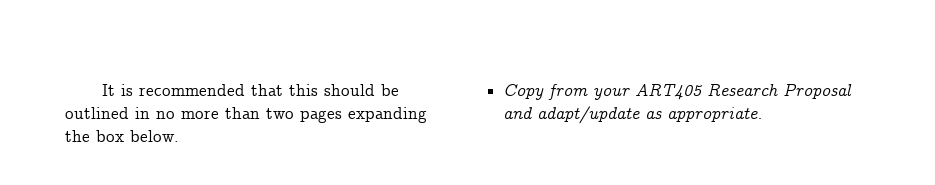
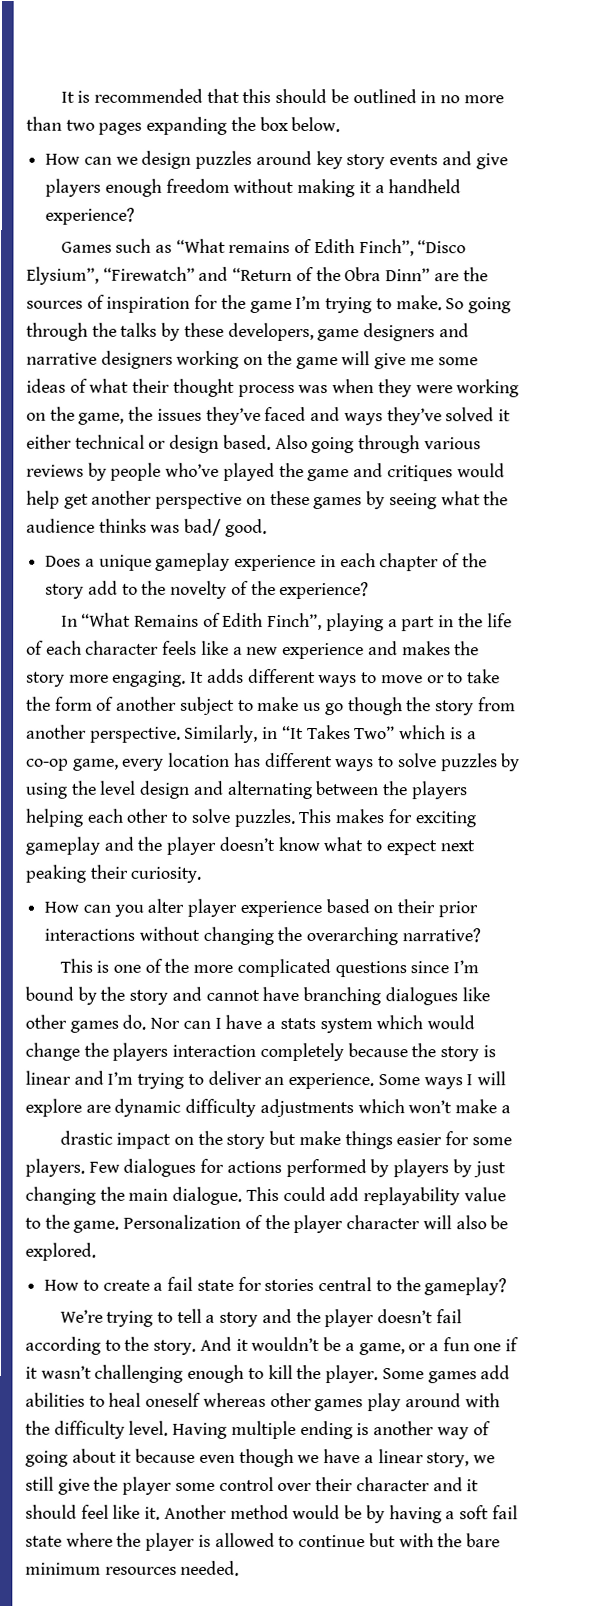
[503,83,853,100] [503,106,764,124] Copy from your ART405 Research Proposal and adapt/update as appropriate. -> [45,150,508,170] [45,178,462,198] [45,207,136,225] [60,238,467,257] [26,266,488,285] [26,294,511,314] [26,322,469,342] [26,350,478,370] [26,378,520,398] [26,406,511,426] [26,434,481,454] [26,462,505,482] [26,490,509,510] [26,518,267,537] [45,552,487,572] [45,580,370,600] [60,612,512,632] [26,640,480,660] [26,668,500,688] [26,696,516,716] [26,724,477,743] [26,752,521,772] [26,780,468,800] [25,808,476,828] [25,836,475,856] [25,864,202,883] [44,898,478,918] [44,926,481,946] [59,958,480,978] [25,986,490,1006] [25,1014,475,1034] [25,1042,496,1062] [25,1070,506,1090] [25,1098,511,1118] [59,1130,512,1150] [25,1158,506,1178] [25,1186,506,1206] [25,1214,509,1234] [25,1242,96,1261] [44,1276,508,1296] [59,1308,462,1328] [25,1336,520,1356] [25,1364,511,1384] [25,1392,500,1412] [25,1420,491,1440] [25,1448,495,1468] [25,1476,480,1495] [25,1504,518,1524] [25,1532,500,1551] [25,1560,240,1576] How can we design puzzles around key story events and give players enough freedom without making it a handheld experience? // Games such as “What remains of Edith Finch”, “Disco Elysium”, “Firewatch” and “Return of the Obra Dinn” are the sources of inspiration for the game I’m trying to make. So going through the talks by these developers, game designers and narrative designers working on the game will give me some ideas of what their thought process was when they were working on the game, the issues they’ve faced and ways they’ve solved it either technical or design based. Also going through various reviews by people who’ve played the game and critiques would help get another perspective on these games by seeing what the audience thinks was bad/ good. // Does a unique gameplay experience in each chapter of the story add to the novelty of the experience? // In “What Remains of Edith Finch”, playing a part in the life of each character feels like a new experience and makes the story more engaging. It adds different ways to move or to take the form of another subject to make us go though the story from another perspective. Similarly, in “It Takes Two” which is a co-op game, every location has different ways to solve puzzles by using the level design and alternating between the players helping each other to solve puzzles. This makes for exciting gameplay and the player doesn’t know what to expect next peaking their curiosity. // How can you alter player experience based on their prior interactions without changing the overarching narrative? // This is one of the more complicated questions since I’m bound by the story and cannot have branching dialogues like other games do. Nor can I have a stats system which would change the players interaction completely because the story is linear and I’m trying to deliver an experience. Some ways I will explore are dynamic difficulty adjustments which won’t make a // drastic impact on the story but make things easier for some players. Few dialogues for actions performed by players by just changing the main dialogue. This could add replayability value to the game. Personalization of the player character will also be explored. // How to create a fail state for stories central to the gameplay? // We’re trying to tell a story and the player doesn’t fail according to the story. And it wouldn’t be a game, or a fun one if it wasn’t challenging enough to kill the player. Some games add abilities to heal oneself whereas other games play around with the difficulty level. Having multiple ending is another way of going about it because even though we have a linear story, we still give the player some control over their character and it should feel like it. Another method would be by having a soft fail state where the player is allowed to continue but with the bare minimum resources needed.

